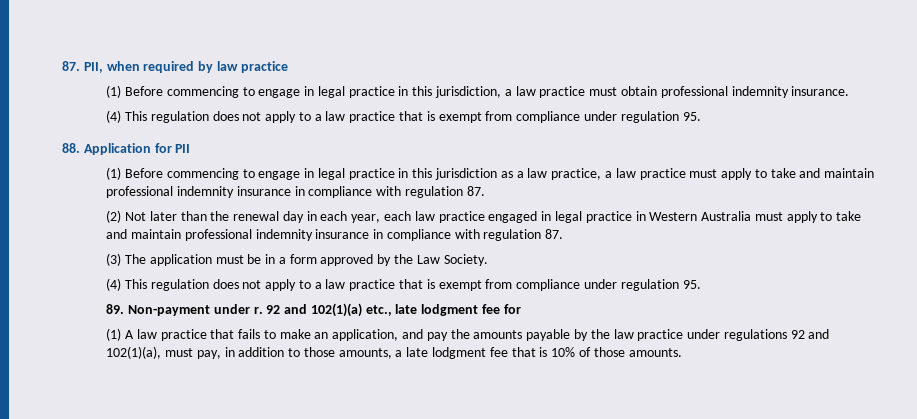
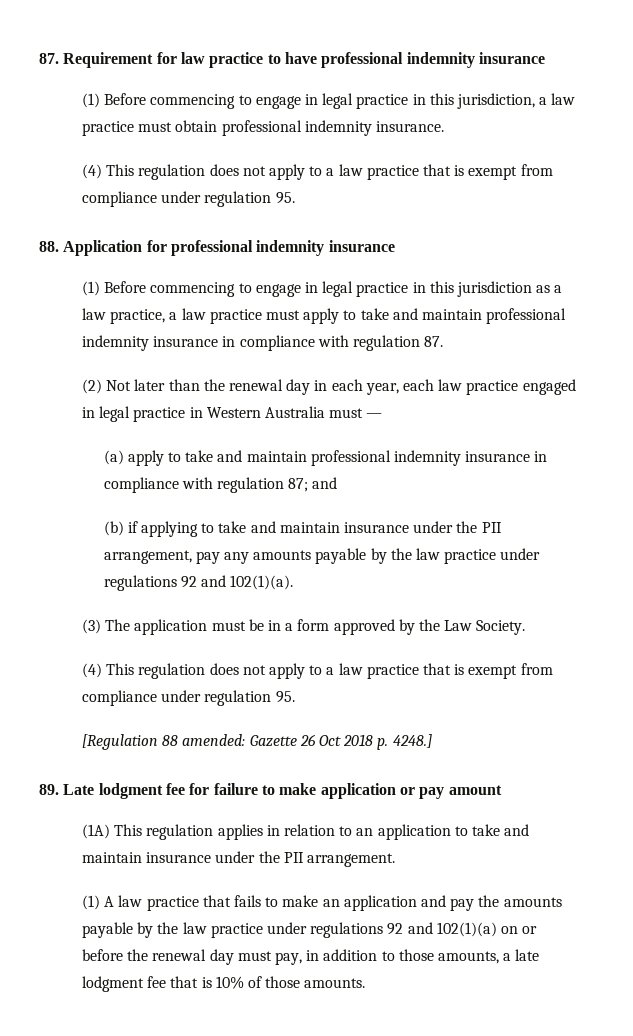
[62,61,288,73] 87. PII, when required by law practice -> [39,52,545,68] 87. Requirement for law practice to have professional indemnity insurance
[175,144,191,153] PII -> [170,240,395,256] professional indemnity insurance
(783, 216) none -> [366,413,383,418] [103,450,124,465] — // (a)
[545,229,564,239] 87. -> [288,477,338,492] [103,521,502,537] [103,548,541,564] [103,575,294,591] 87; and // (b) if applying to take and maintain insurance under the PII arrangement, pay any amounts payable by the law practice under regulations 92 and 102(1)(a).
[106,303,521,317] 89. Non-payment under r. 92 and 102(1)(a) etc., late lodgment fee for -> [82,734,432,750] [39,783,502,799] [82,824,530,840] [82,851,396,867] [Regulation 88 amended: Gazette 26 Oct 2018 p. 4248.] // 89. Late lodgment fee for failure to make application or pay amount // (1A) This regulation applies in relation to an application to take and maintain insurance under the PII arrangement.
[332,329,399,341] application, -> [343,895,417,911] application
[106,346,162,359] 102(1)(a), -> [436,922,538,937] [82,949,234,965] 102(1)(a) on or before the renewal day

